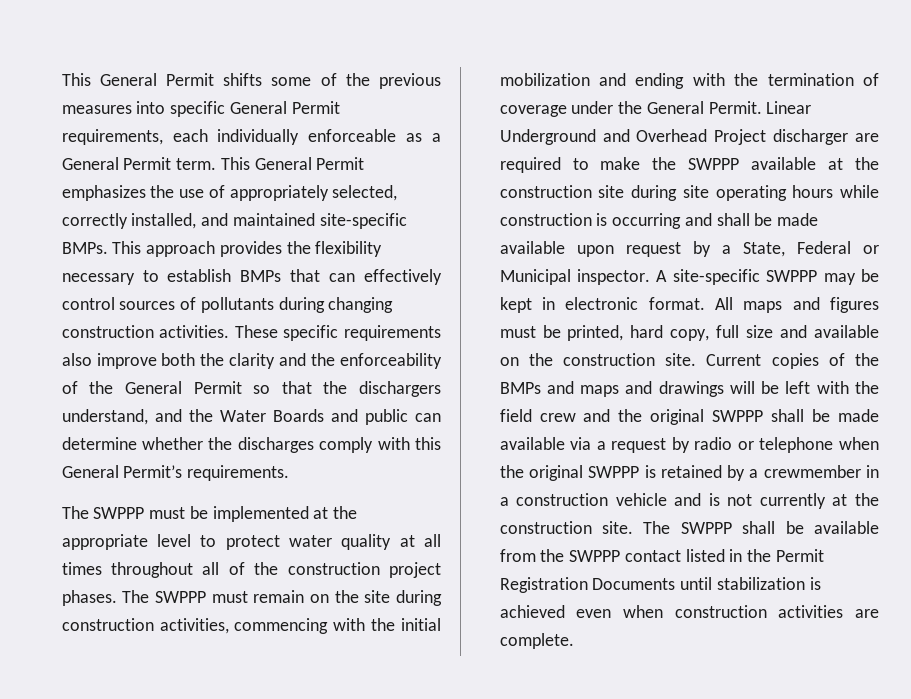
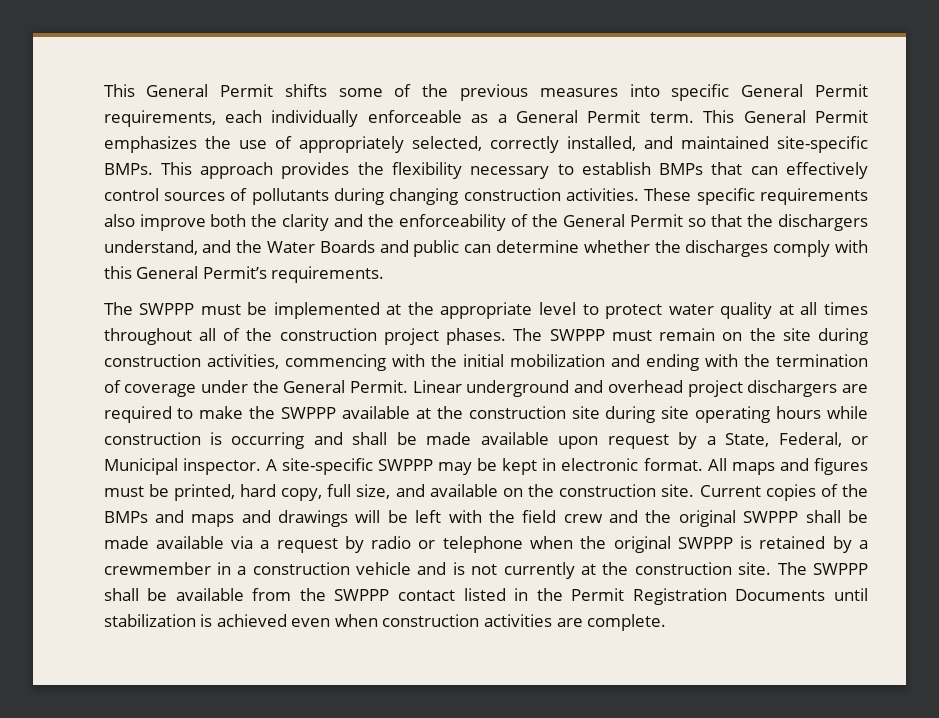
[499,129,849,145] Underground and Overhead Project discharger -> [466,380,838,397] underground and overhead project dischargers
[796,241,851,254] Federal -> [778,432,842,447] Federal,
[746,325,774,338] size -> [356,484,391,499] size,

